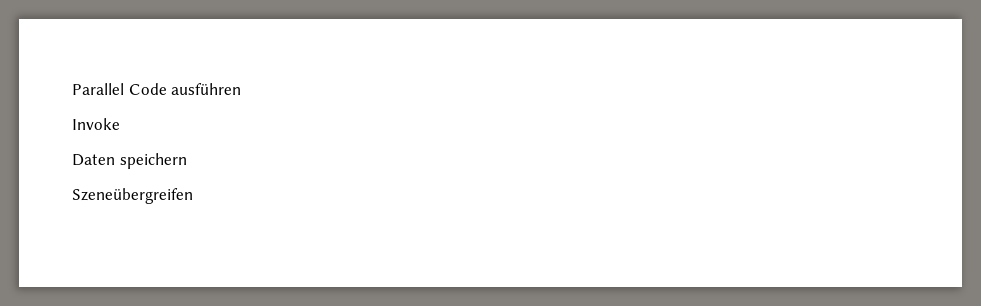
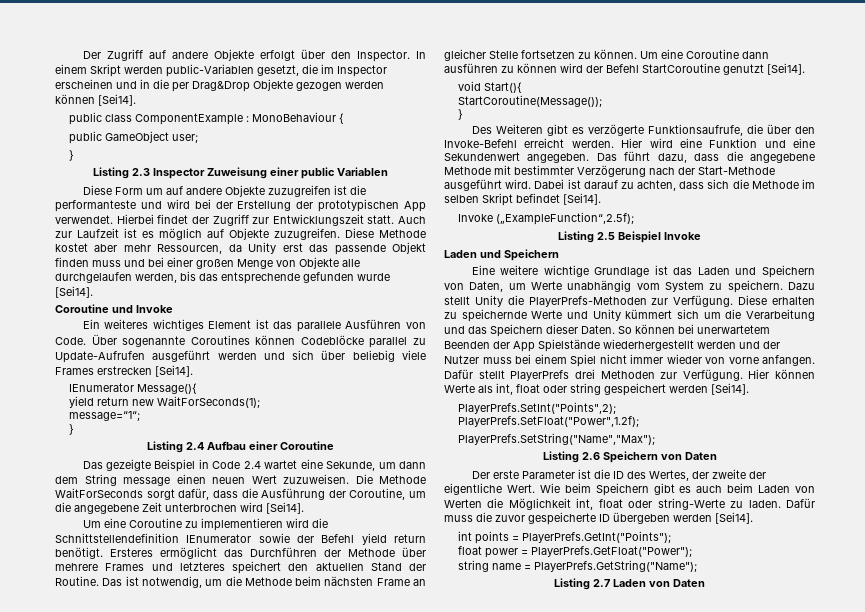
[72,83,242,95] [72,118,120,130] [72,153,187,169] [72,188,193,204] Parallel Code ausführen // Invoke // Daten speichern // Szeneübergreifen -> [82,49,426,62] [55,64,387,77] [55,79,384,92] [55,94,136,106] [68,112,344,125] [68,131,198,144] [68,150,74,161] [93,167,388,179] [82,185,366,197] [55,199,426,212] [55,214,426,226] [55,228,426,240] [55,242,427,255] [55,257,360,269] [55,271,390,284] [55,286,93,298] [55,304,173,313] [82,319,426,332] [55,334,426,348] [55,350,426,363] [55,365,193,377] [68,383,197,394] [68,396,260,408] [68,411,140,421] [68,424,74,435] [147,441,334,453] [82,459,426,472] [55,474,426,486] [55,488,426,500] [55,502,304,514] [82,518,328,531] [55,533,426,545] [55,547,426,559] [55,561,426,574] [55,576,427,588] [444,49,769,61] [444,63,805,75] [457,81,522,93] [457,95,602,107] [457,109,463,120] [471,124,815,136] [444,138,815,148] [444,151,815,163] [444,165,775,177] [444,179,815,191] [444,193,601,206] [457,212,634,225] [558,231,701,243] [444,249,559,261] [471,265,815,278] [444,280,815,293] [444,295,815,307] [444,309,815,322] [444,324,770,337] [444,339,780,352] [444,354,815,367] [444,369,815,381] [444,383,749,396] [457,402,616,414] [457,416,639,427] [457,433,655,445] [542,451,717,463] [471,469,766,481] [444,483,815,496] [444,498,816,510] [444,512,753,525] [457,531,671,544] [457,546,692,558] [457,560,697,572] [554,578,705,590] Der Zugriff auf andere Objekte erfolgt über den Inspector. In einem Skript werden public-Variablen gesetzt, die im Inspector erscheinen und in die per Drag&Drop Objekte gezogen werden können [Sei14]. // public class ComponentExample : MonoBehaviour { // public GameObject user; // } // Listing 2.3 Inspector Zuweisung einer public Variablen // Diese Form um auf andere Objekte zuzugreifen ist die performanteste und wird bei der Erstellung der prototypischen App verwendet. Hierbei findet der Zugriff zur Entwicklungszeit statt. Auch zur Laufzeit ist es möglich auf Objekte zuzugreifen. Diese Methode kostet aber mehr Ressourcen, da Unity erst das passende Objekt finden muss und bei einer großen Menge von Objekte alle durchgelaufen werden, bis das entsprechende gefunden wurde [Sei14]. // Coroutine und Invoke // Ein weiteres wichtiges Element ist das parallele Ausführen von Code. Über sogenannte Coroutines können Codeblöcke parallel zu Update-Aufrufen ausgeführt werden und sich über beliebig viele Frames erstrecken [Sei14]. // IEnumerator Message(){ // yield return new WaitForSeconds(1); // message=“1“; // } // Listing 2.4 Aufbau einer Coroutine // Das gezeigte Beispiel in Code 2.4 wartet eine Sekunde, um dann dem String message einen neuen Wert zuzuweisen. Die Methode WaitForSeconds sorgt dafür, dass die Ausführung der Coroutine, um die angegebene Zeit unterbrochen wird [Sei14]. // Um eine Coroutine zu implementieren wird die Schnittstellendefinition IEnumerator sowie der Befehl yield return benötigt. Ersteres ermöglicht das Durchführen der Methode über mehrere Frames und letzteres speichert den aktuellen Stand der Routine. Das ist notwendig, um die Methode beim nächsten Frame an gleicher Stelle fortsetzen zu können. Um eine Coroutine dann ausführen zu können wird der Befehl StartCoroutine genutzt [Sei14]. // void Start(){ // StartCoroutine(Message()); // } // Des Weiteren gibt es verzögerte Funktionsaufrufe, die über den Invoke-Befehl erreicht werden. Hier wird eine Funktion und eine Sekundenwert angegeben. Das führt dazu, dass die angegebene Methode mit bestimmter Verzögerung nach der Start-Methode ausgeführt wird. Dabei ist darauf zu achten, dass sich die Methode im selben Skript befindet [Sei14]. // Invoke („ExampleFunction“,2.5f); // Listing 2.5 Beispiel Invoke // Laden und Speichern // Eine weitere wichtige Grundlage ist das Laden und Speichern von Daten, um Werte unabhängig vom System zu speichern. Dazu stellt Unity die PlayerPrefs-Methoden zur Verfügung. Diese erhalten zu speichernde Werte und Unity kümmert sich um die Verarbeitung und das Speichern dieser Daten. So können bei unerwartetem Beenden der App Spielstände wiederhergestellt werden und der Nutzer muss bei einem Spiel nicht immer wieder von vorne anfangen. Dafür stellt PlayerPrefs drei Methoden zur Verfügung. Hier können Werte als int, float oder string gespeichert werden [Sei14]. // PlayerPrefs.SetInt("Points",2); // PlayerPrefs.SetFloat("Power",1.2f); // PlayerPrefs.SetString("Name","Max"); // Listing 2.6 Speichern von Daten // Der erste Parameter ist die ID des Wertes, der zweite der eigentliche Wert. Wie beim Speichern gibt es auch beim Laden von Werten die Möglichkeit int, float oder string-Werte zu laden. Dafür muss die zuvor gespeicherte ID übergeben werden [Sei14]. // int points = PlayerPrefs.GetInt("Points"); // float power = PlayerPrefs.GetFloat("Power"); // string name = PlayerPrefs.GetString("Name"); // Listing 2.7 Laden von Daten

